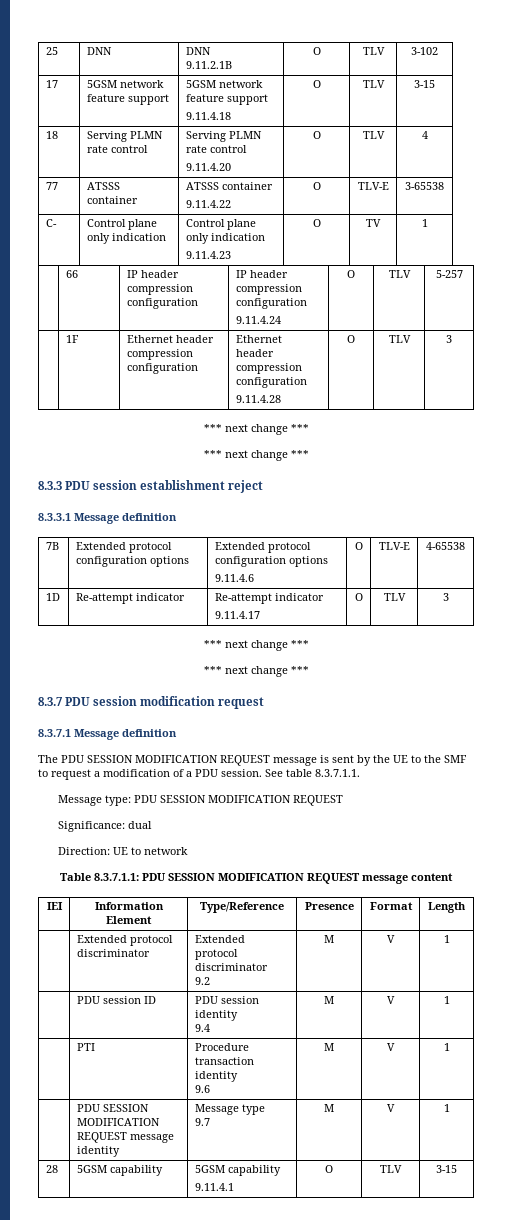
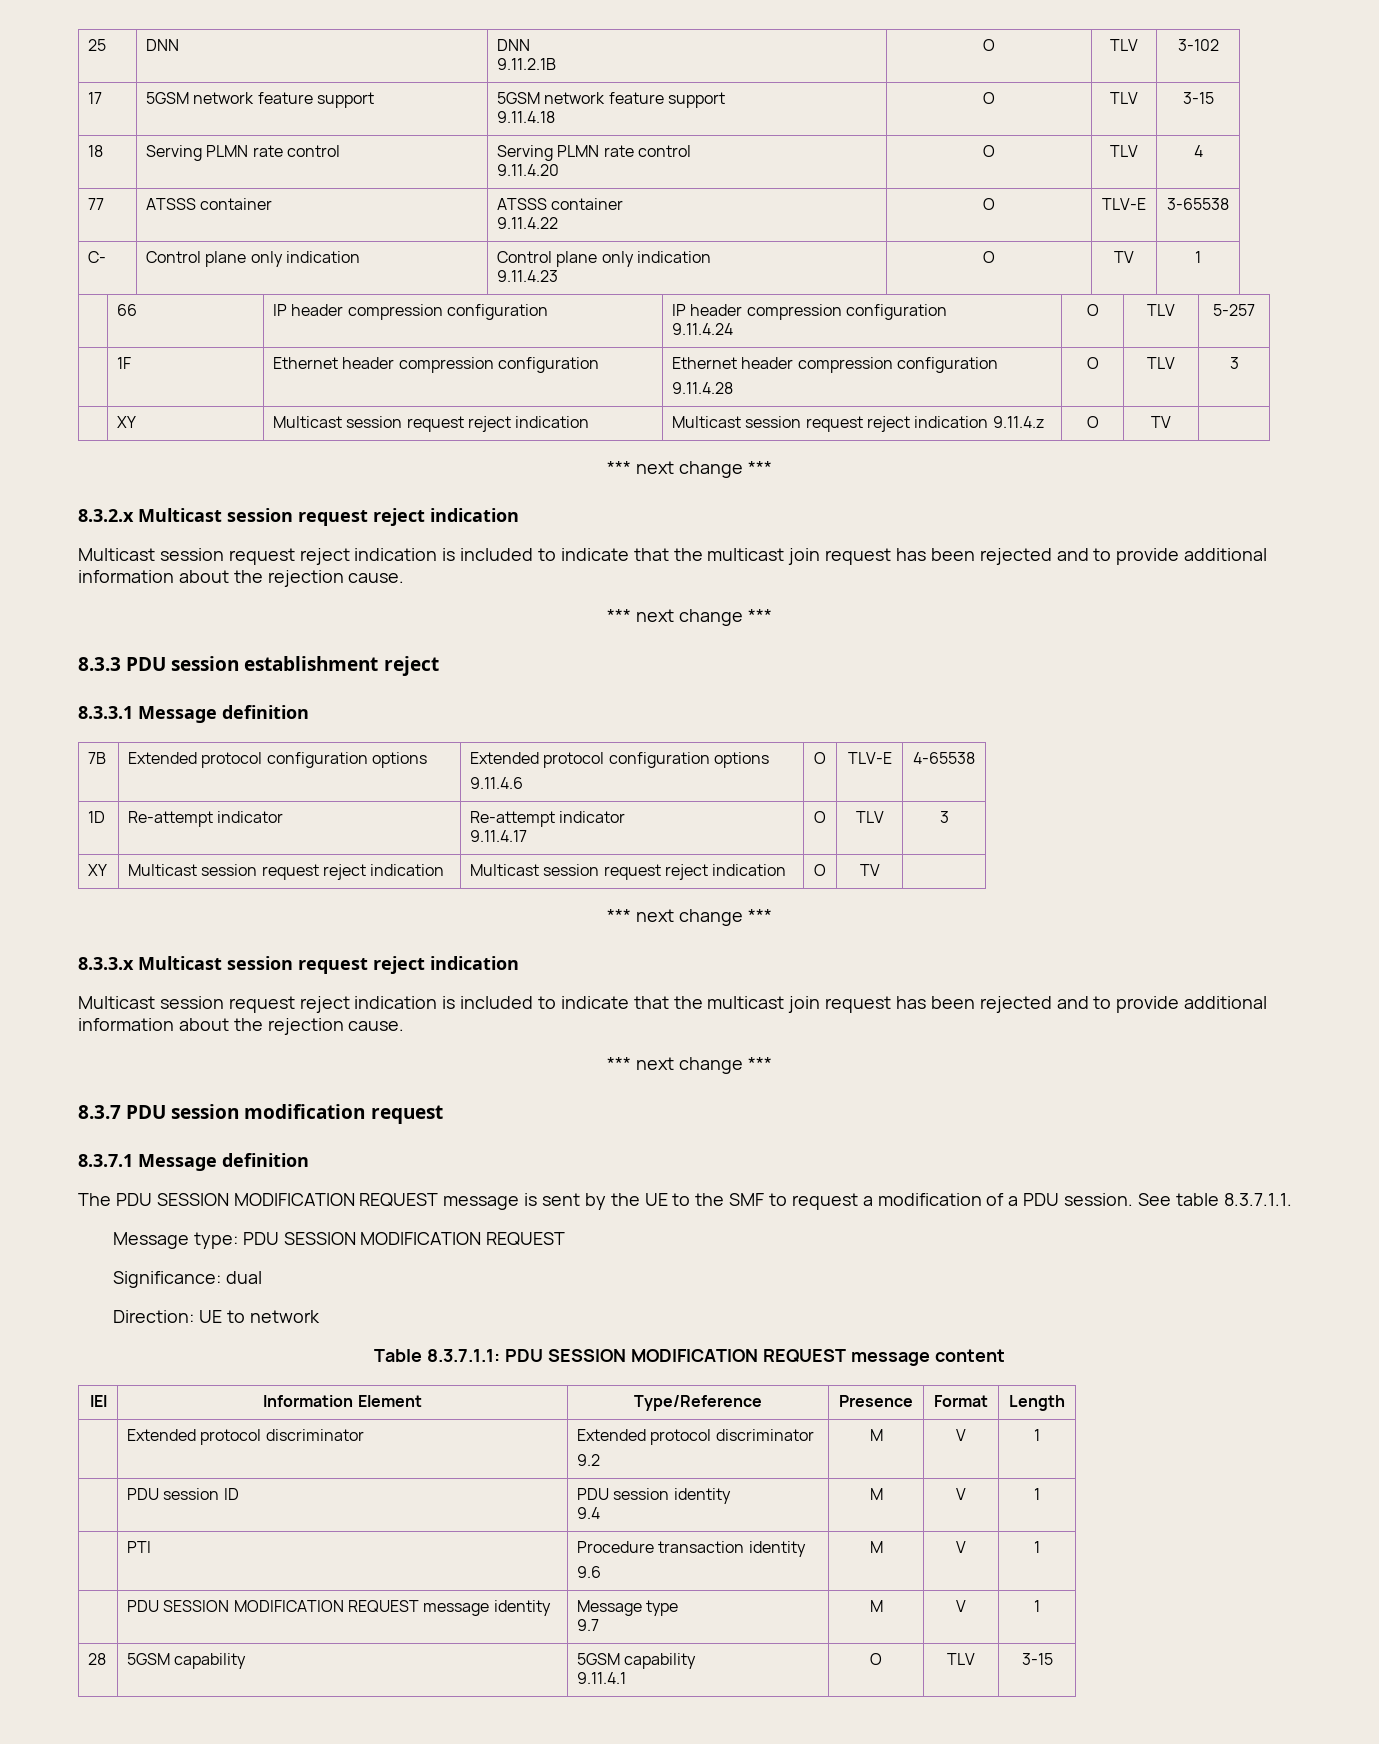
[203,424,309,435] // *** next change *** -> [117,416,137,428] [273,416,590,432] [672,416,1044,432] [1086,416,1099,428] [1151,416,1171,428] [607,461,772,478] [78,508,519,526] [78,548,1268,565] [78,570,405,587] // | XY | Multicast session request reject indication | Multicast session request reject indication 9.11.4.z | O | TV | // *** next change *** // 8.3.2.x Multicast session request reject indication // Multicast session request reject indication is included to indicate that the multicast join request has been rejected and to provide additional information about the rejection cause.
[203,640,309,651] // *** next change *** -> [88,864,108,876] [128,864,445,880] [470,864,787,880] [814,864,826,876] [859,864,880,876] [607,909,772,926] [78,956,519,974] [78,996,1268,1013] [78,1018,405,1035] // XY | Multicast session request reject indication | Multicast session request reject indication | O | TV | // *** next change *** // 8.3.3.x Multicast session request reject indication // Multicast session request reject indication is included to indicate that the multicast join request has been rejected and to provide additional information about the rejection cause.

